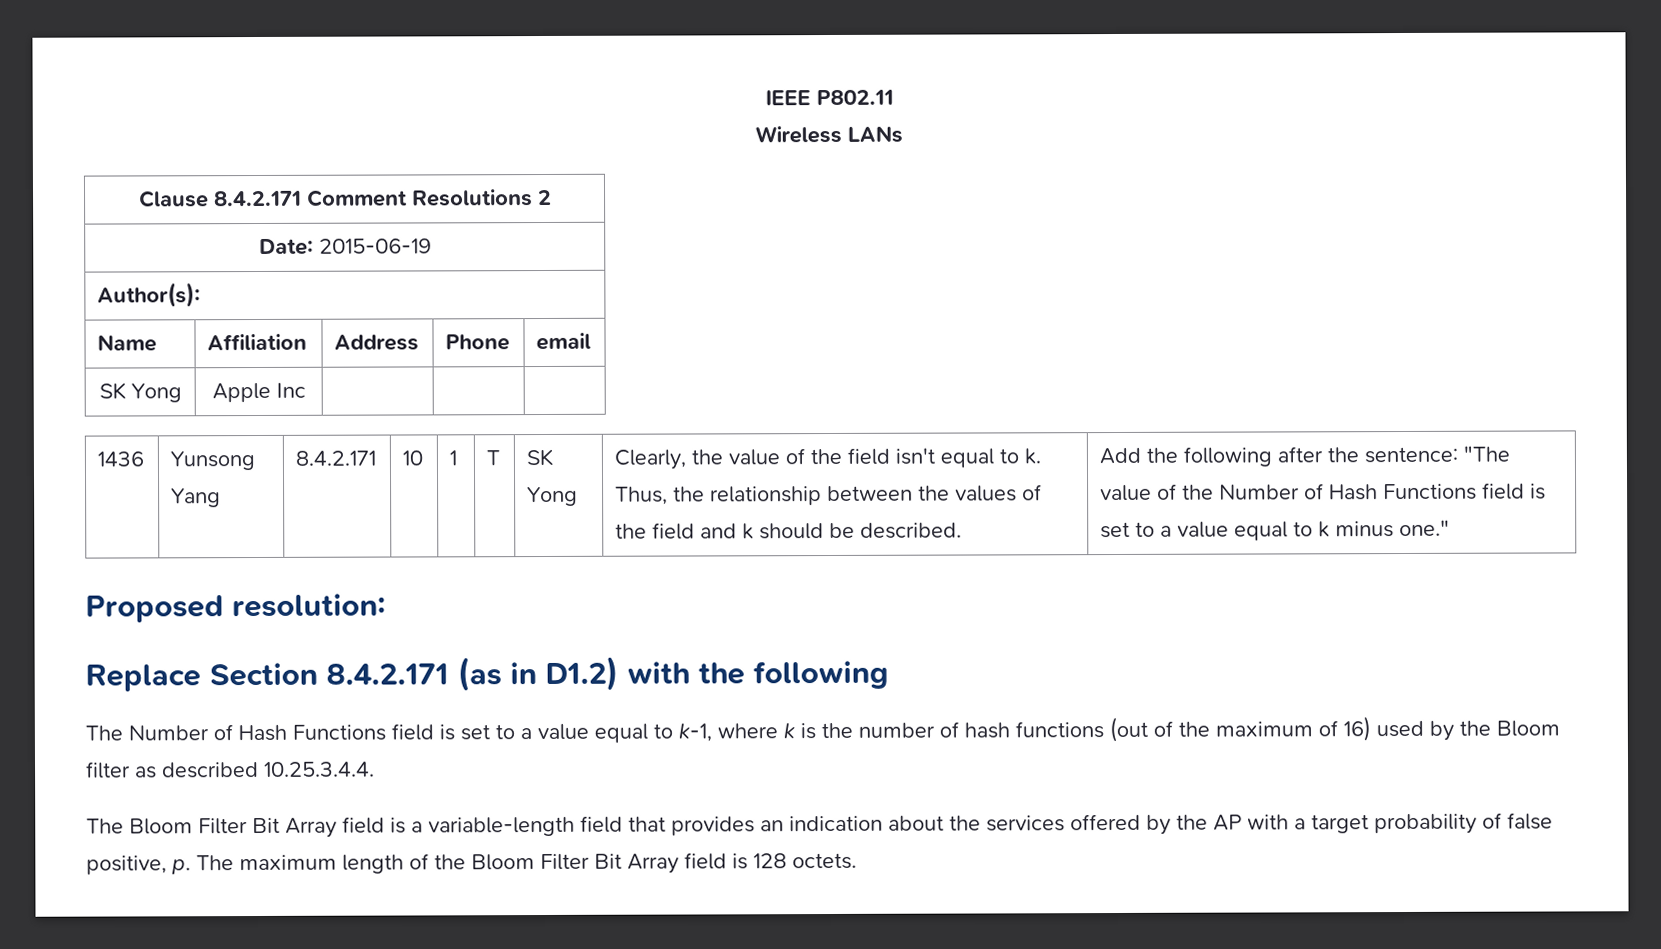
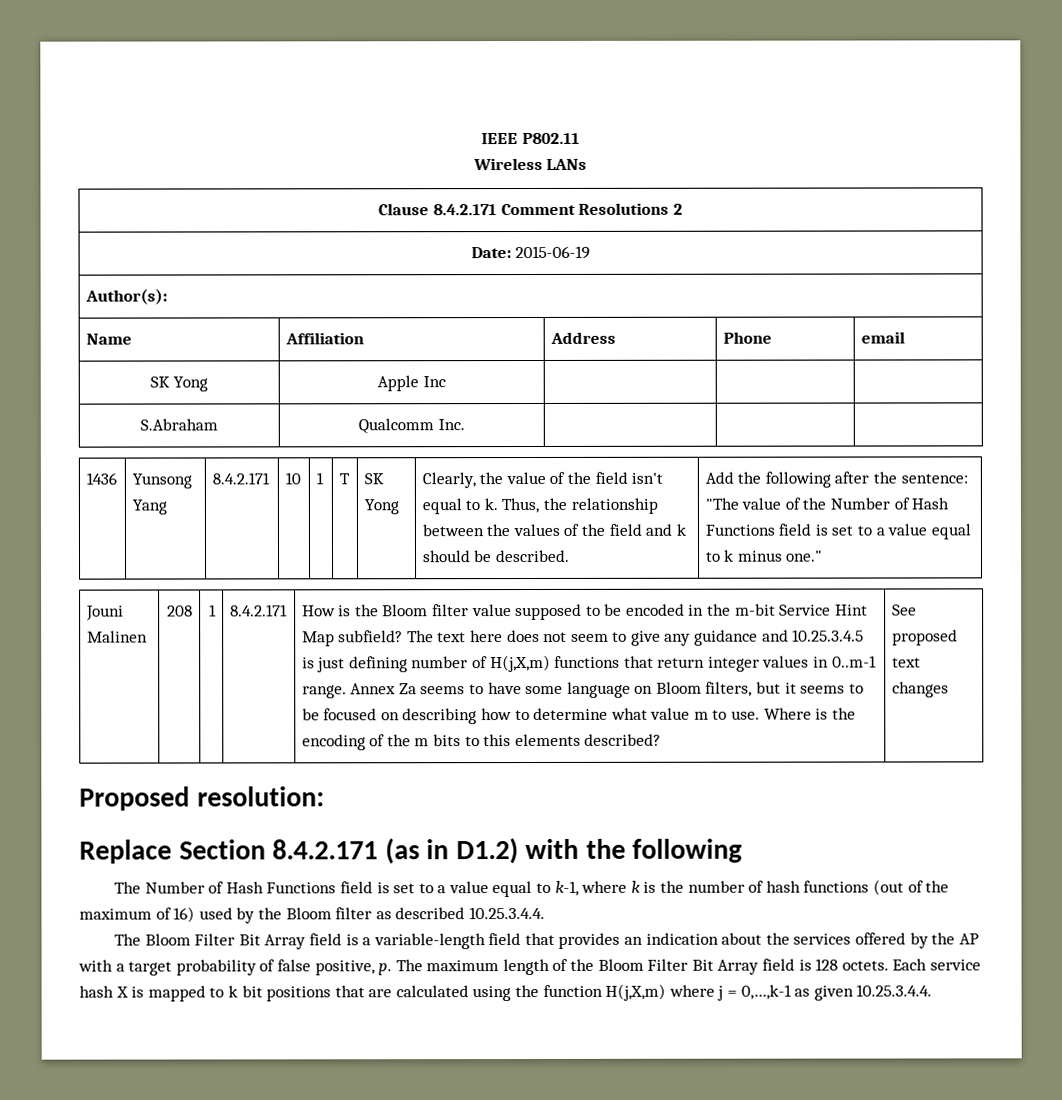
(306, 390) none -> [140,418,218,431] [358,418,465,434] // S.Abraham | Qualcomm Inc. | | |
(1451, 528) none -> [85,605,124,621] [86,630,148,643] [167,605,194,617] [209,604,218,617] [229,604,288,617] [301,603,868,621] [301,629,865,647] [301,654,877,673] [301,681,864,699] [301,707,856,725] [301,733,662,751] [891,604,917,616] [891,629,958,646] [891,657,921,668] [891,681,949,698] // Jouni Malinen | 208 | 1 | 8.4.2.171 | How is the Bloom filter value supposed to be encoded in the m-bit Service Hint Map subfield? The text here does not seem to give any guidance and 10.25.3.4.5 is just defining number of H(j,X,m) functions that return integer values in 0..m-1 range. Annex Za seems to have some language on Bloom filters, but it seems to be focused on describing how to determine what value m to use. Where is the encoding of the m bits to this elements described? | See proposed text changes
(857, 861) none -> [892,958,981,971] [79,983,933,1002] Each service hash X is mapped to k bit positions that are calculated using the function H(j,X,m) where j = 0,…,k-1 as given 10.25.3.4.4.

